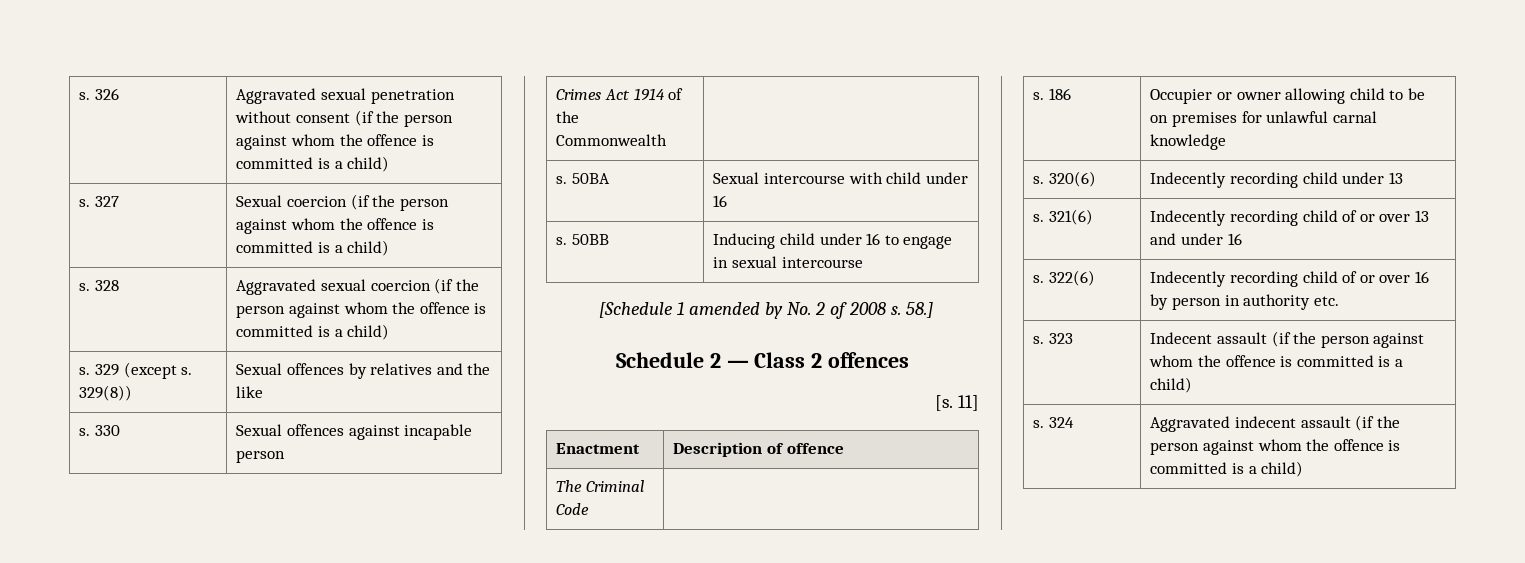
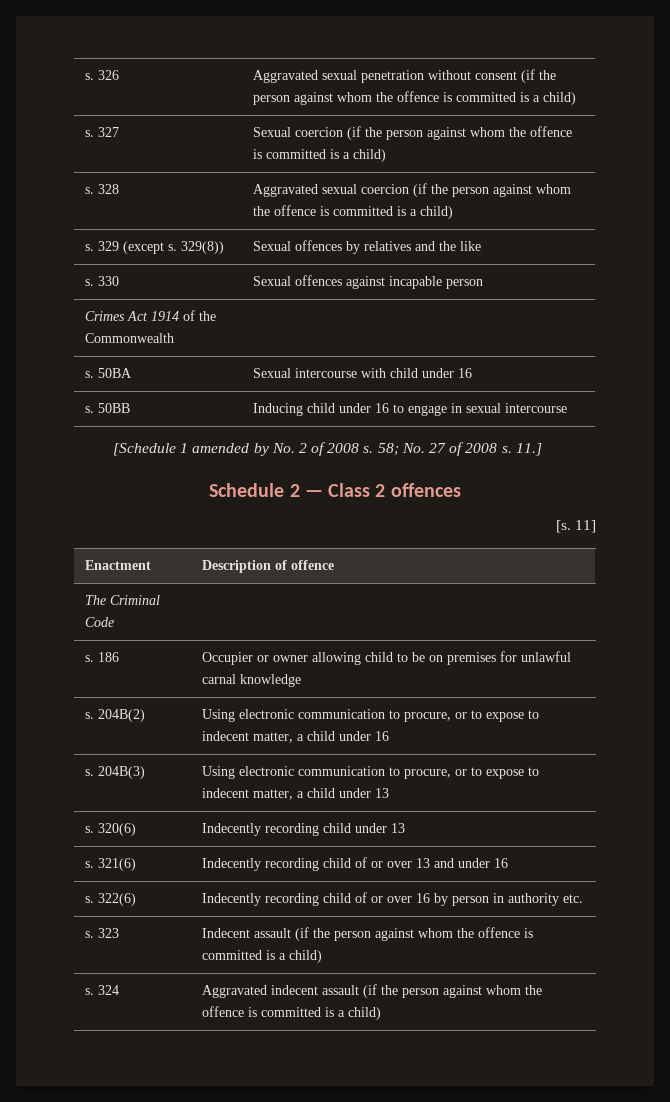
[905,302,933,318] 58.] -> [377,442,542,456] 58; No. 27 of 2008 s. 11.]
(1227, 142) none -> [85,709,146,722] [202,709,540,722] [202,731,390,743] [85,766,146,779] [202,766,540,779] [202,788,390,800] // s. 204B(2) | Using electronic communication to procure, or to expose to indecent matter, a child under 16 // s. 204B(3) | Using electronic communication to procure, or to expose to indecent matter, a child under 13

